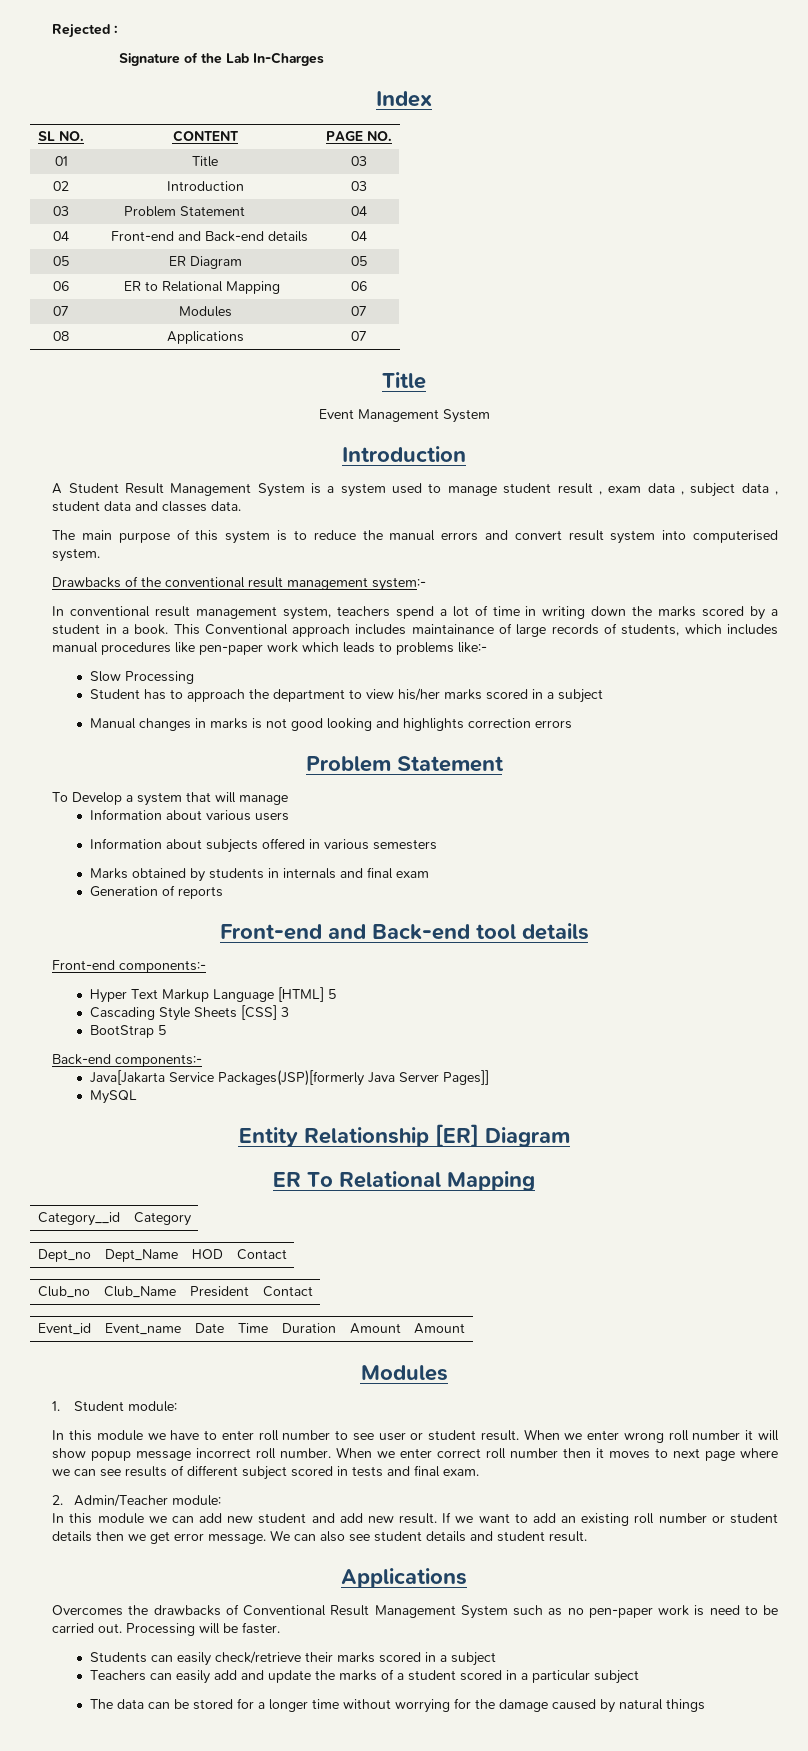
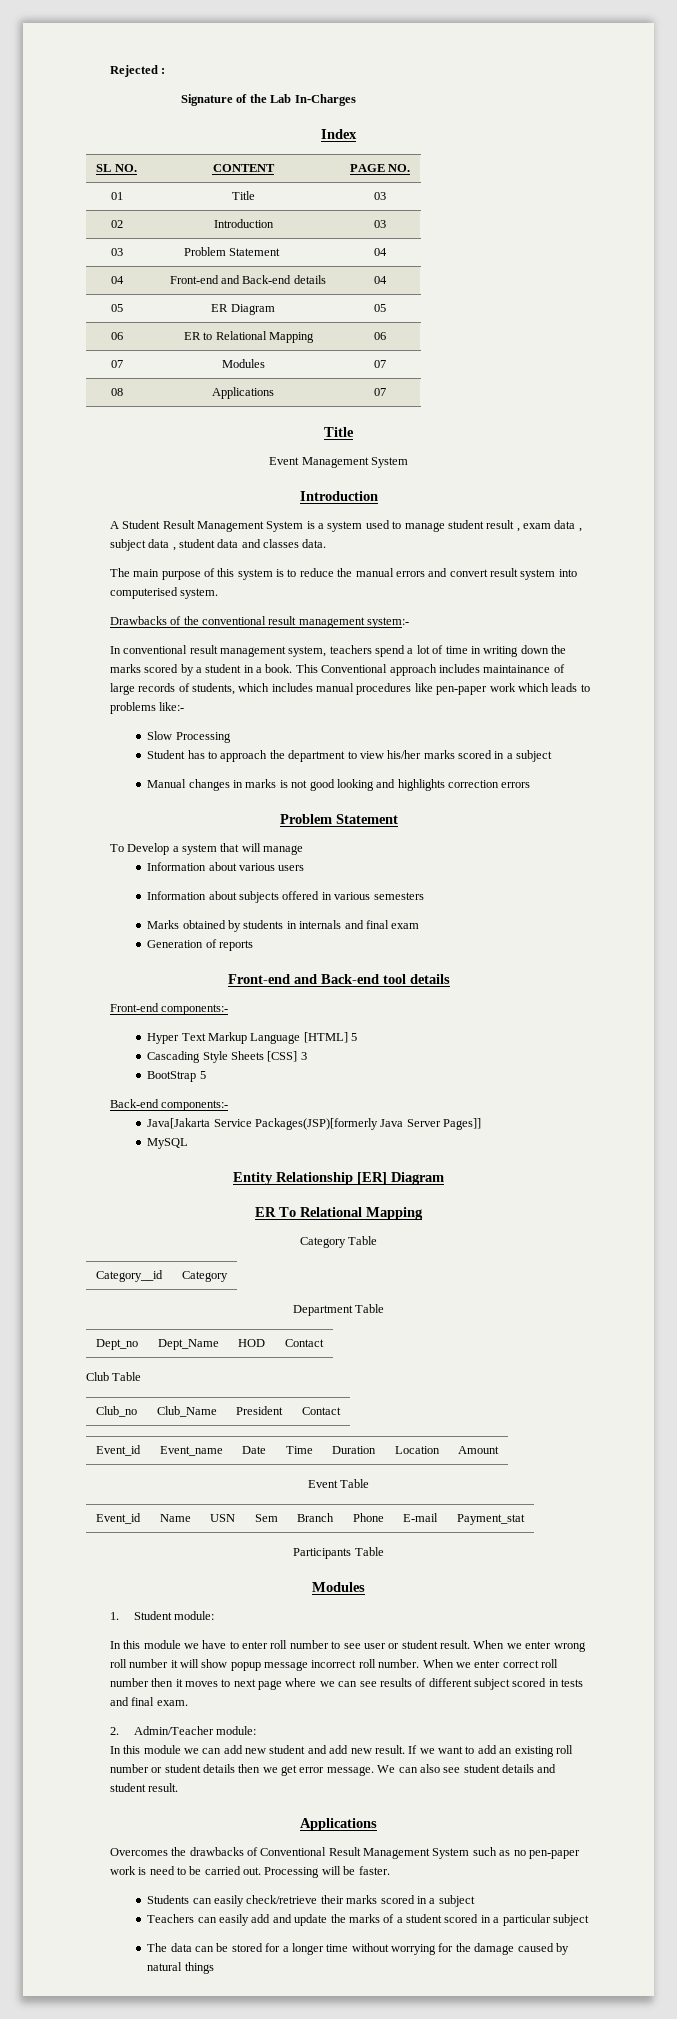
(535, 1181) none -> [299,1236,378,1248] // Category Table
(191, 1219) none -> [292,1304,385,1316] // Department Table
(287, 1254) none -> [86,1372,142,1381] // Club Table
[349,1323,401,1334] [413,1323,465,1334] Amount | Amount -> [394,1446,440,1454] [458,1446,499,1454] [307,1479,370,1488] [96,1513,141,1524] [159,1514,191,1522] [210,1514,235,1522] [254,1514,278,1522] [297,1513,334,1522] [352,1513,384,1522] [403,1513,438,1522] [456,1514,525,1525] [293,1547,384,1559] Location | Amount // Event Table // Event_id | Name | USN | Sem | Branch | Phone | E-mail | Payment_stat // Participants Table

